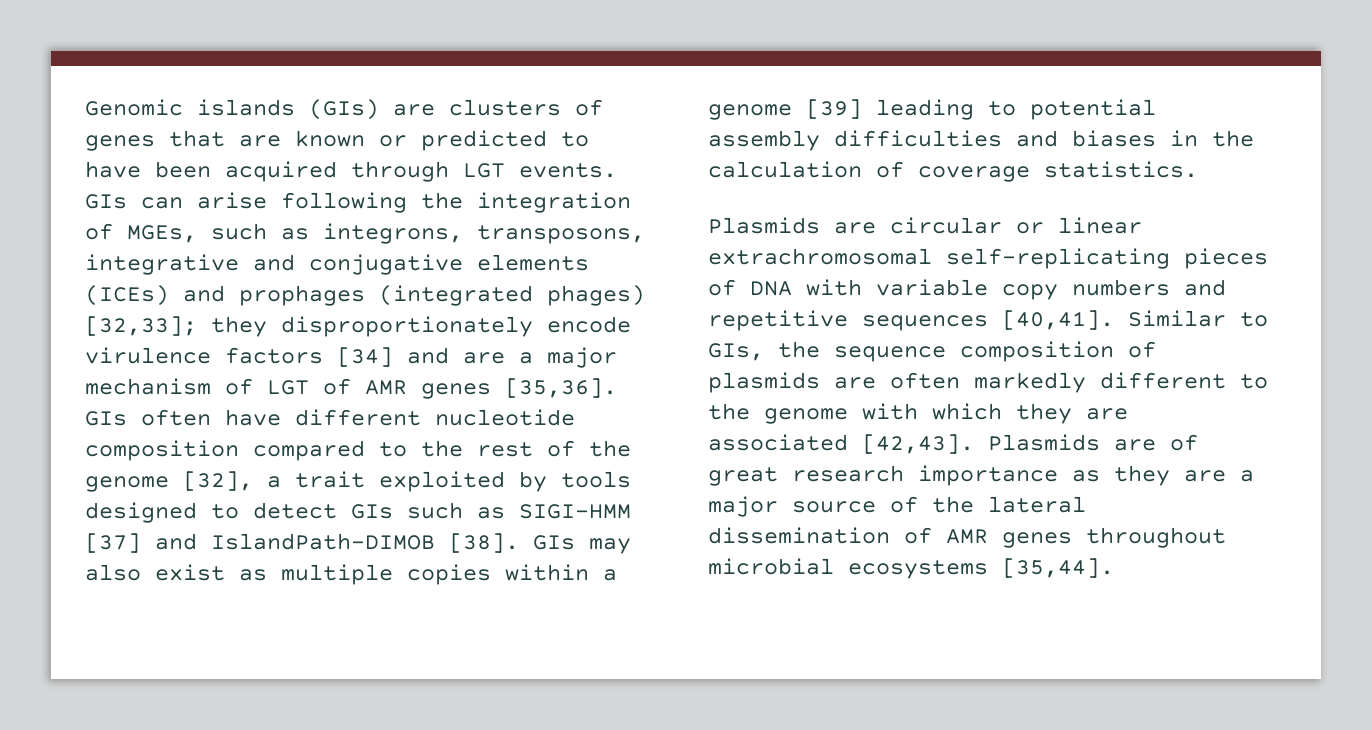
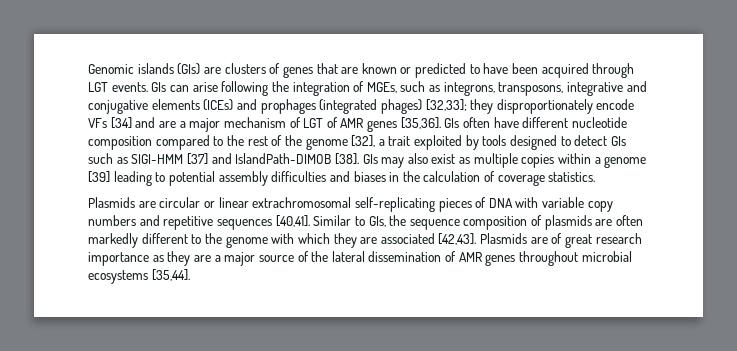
[85,347,323,364] virulence factors -> [88,118,107,128] VFs

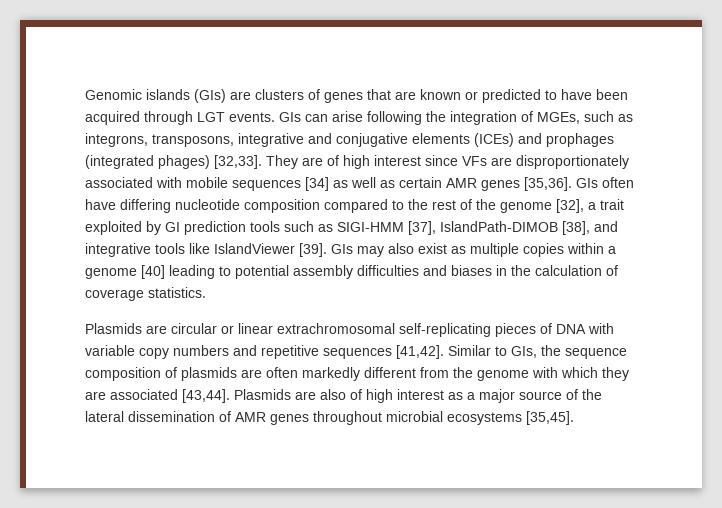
[425,99,635,114] [88,117,338,132] [32,33]; they disproportionately encode VFs [34] and are a major mechanism of LGT of -> [214,155,629,169] [85,177,442,191] [32,33]. They are of high interest since VFs are disproportionately associated with mobile sequences [34] as well as certain
[522,117,569,128] different -> [120,199,171,213] differing
[482,135,626,150] [88,153,359,165] tools designed to detect GIs such as SIGI-HMM [37] and IslandPath-DIMOB [38]. -> [165,221,618,235] [85,243,327,257] GI prediction tools such as SIGI-HMM [37], IslandPath-DIMOB [38], and integrative tools like IslandViewer [39].
[88,171,110,183] [39] -> [141,265,165,279] [40]
[275,215,310,227] [40,41]. -> [396,345,444,359] [41,42].
[191,234,202,244] to -> [420,367,449,378] from
[438,233,642,248] [88,251,211,266] [42,43]. Plasmids are of great research importance as they are -> [182,389,463,403] [43,44]. Plasmids are also of high interest as
[151,269,190,281] [35,44]. -> [526,411,574,425] [35,45].

